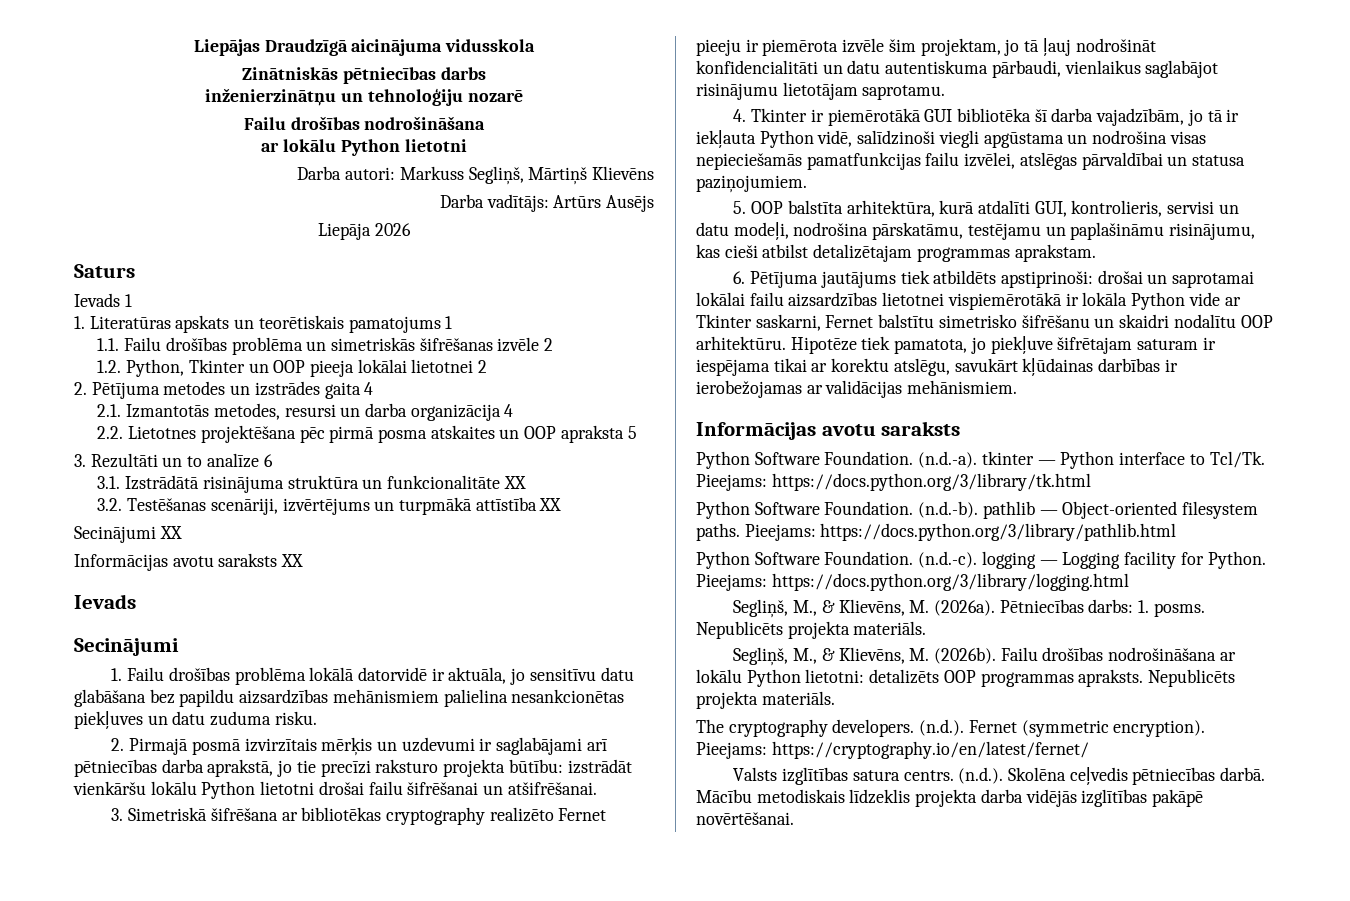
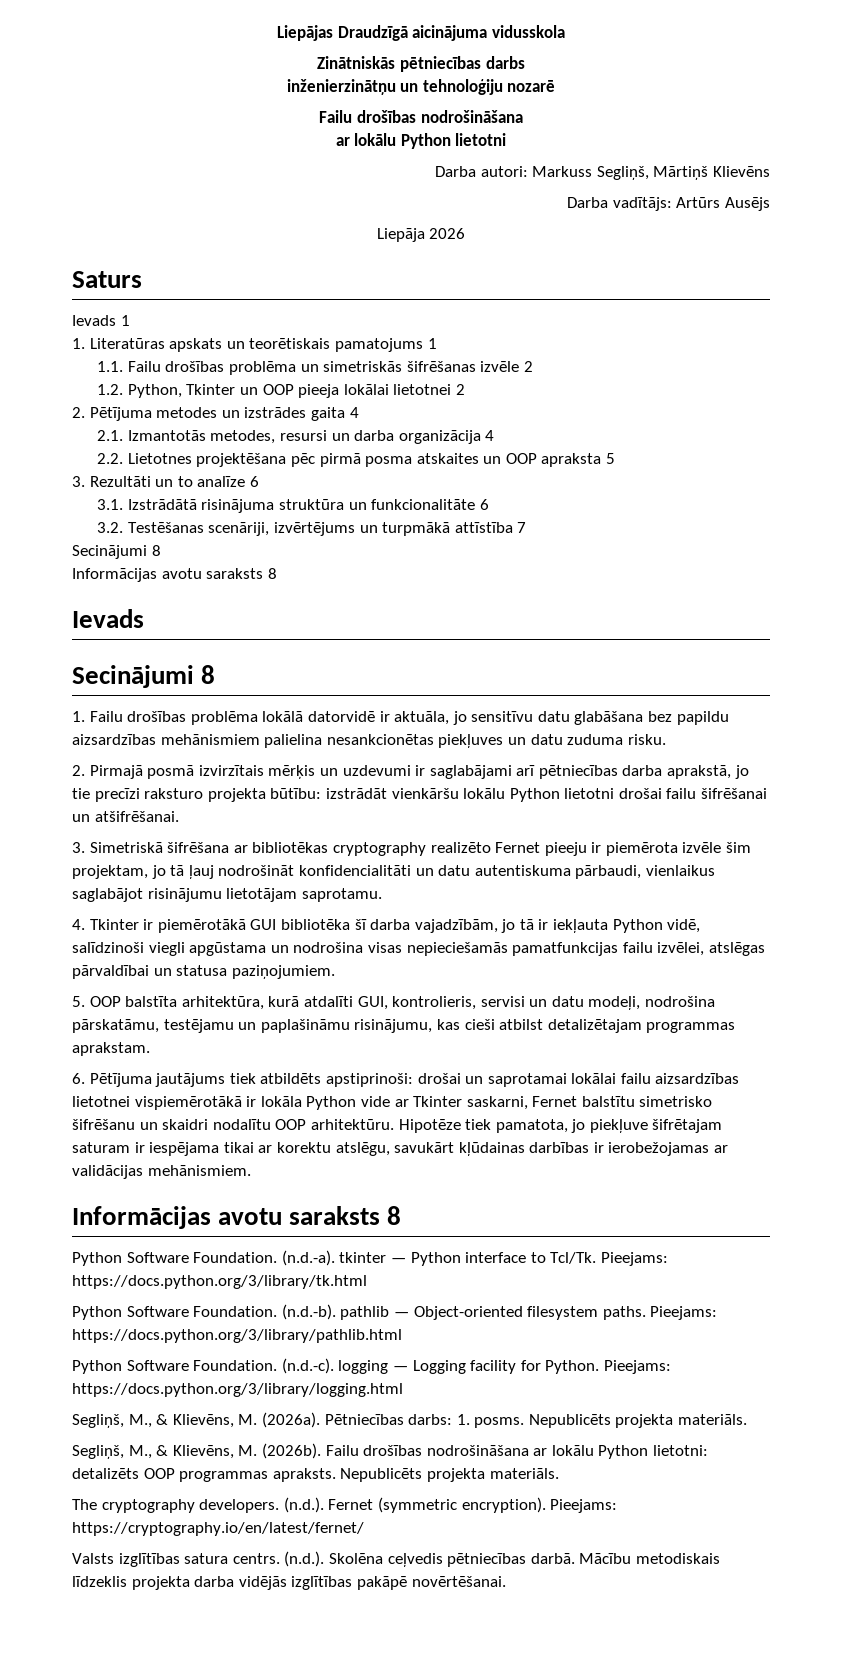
[503,476,526,489] XX -> [479,499,489,510] 6
[539,498,562,511] [74,526,182,543] [74,553,304,571] XX // Secinājumi XX // Informācijas avotu saraksts XX -> [517,522,527,533] [72,545,161,559] [72,568,277,582] 7 // Secinājumi 8 // Informācijas avotu saraksts 8
(179, 647) none -> [201,665,216,684] 8
(961, 428) none -> [387,1206,402,1225] 8

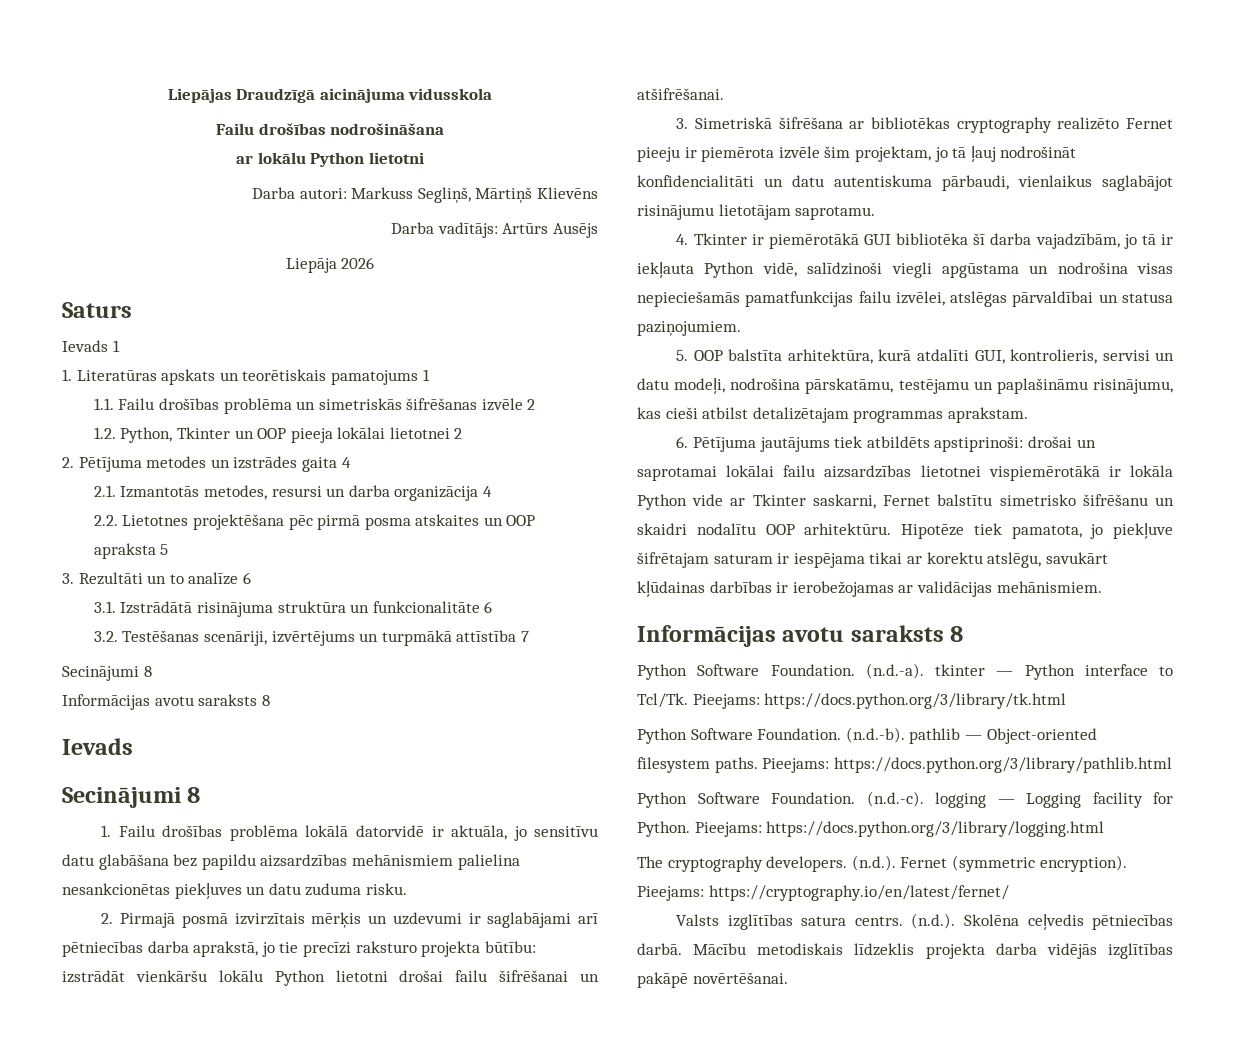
[317,56,525,72] [286,79,556,95] // Zinātniskās pētniecības darbs // inženierzinātņu un tehnoloģiju nozarē -> (493, 94) none
[72,1412,748,1428] [72,1443,709,1459] [72,1468,559,1482] // Segliņš, M., & Klievēns, M. (2026a). Pētniecības darbs: 1. posms. Nepublicēts projekta materiāls. // Segliņš, M., & Klievēns, M. (2026b). Failu drošības nodrošināšana ar lokālu Python lietotni: detalizēts OOP programmas apraksts. Nepublicēts projekta materiāls. -> (1105, 829) none

